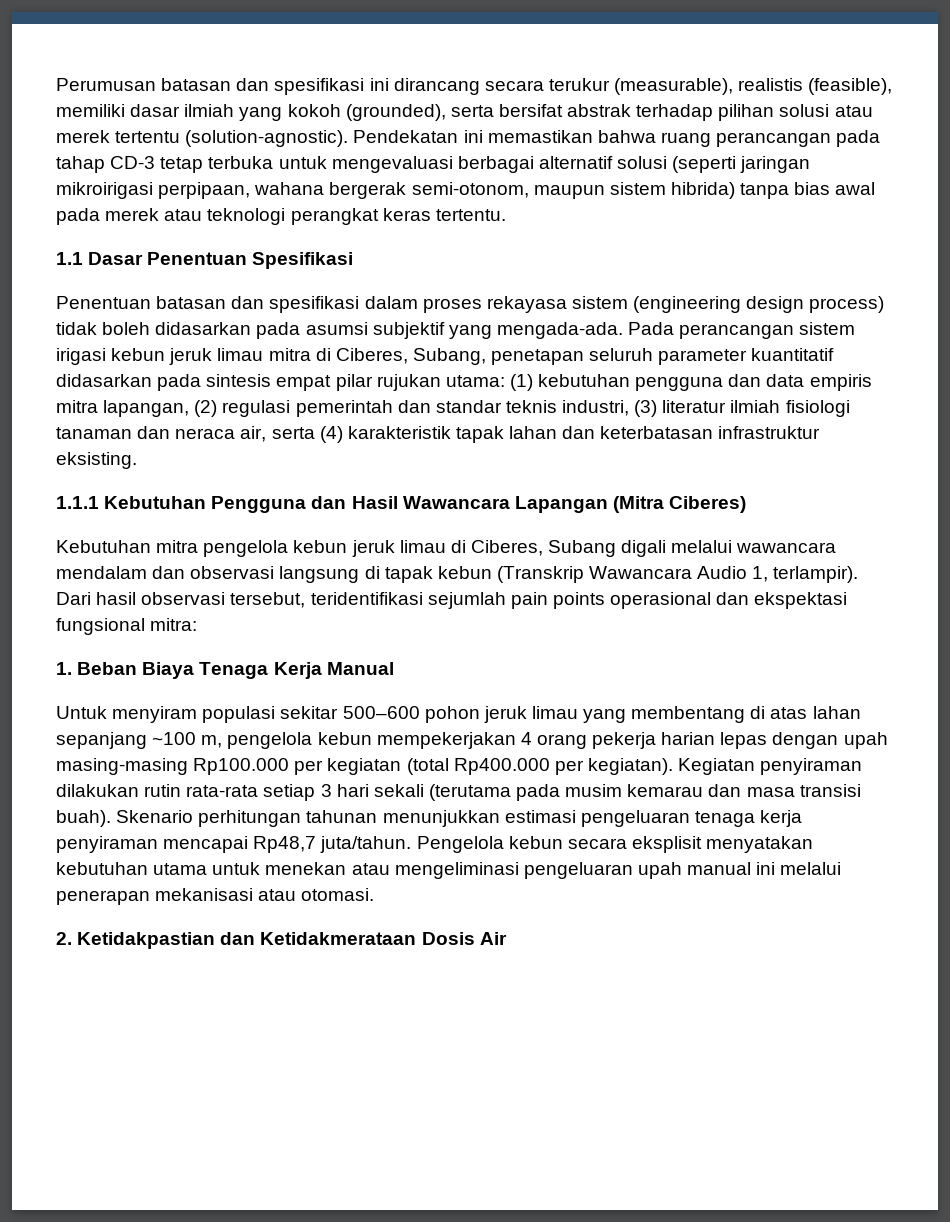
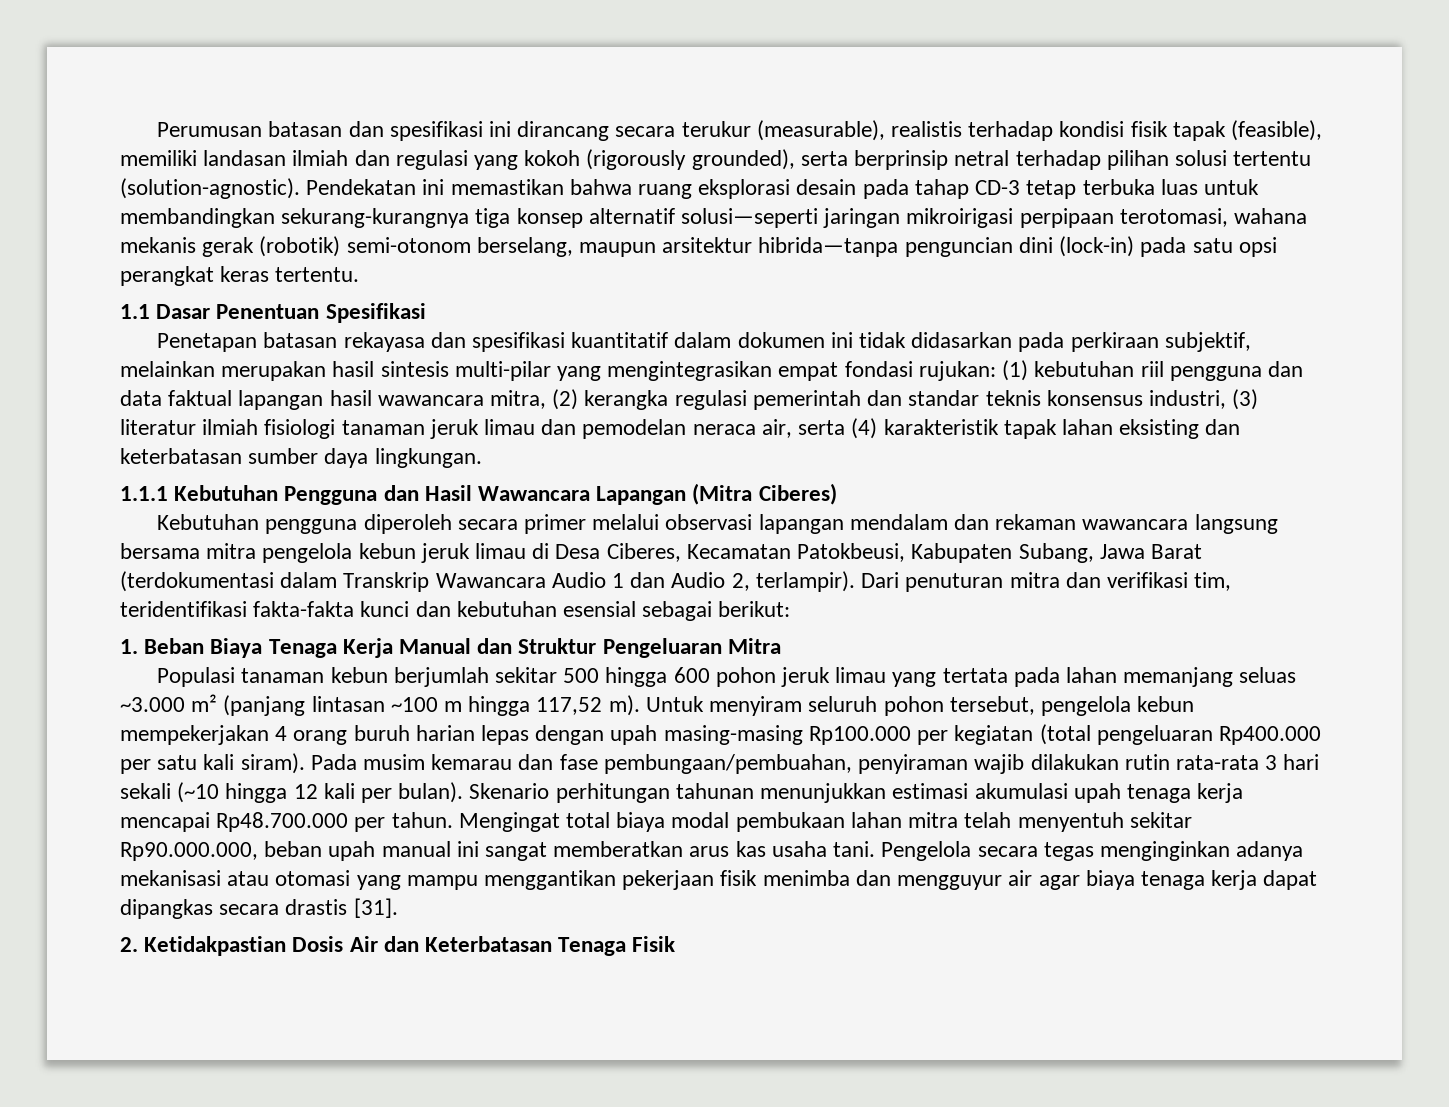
[808,78,893,95] [56,104,632,121] (feasible), memiliki dasar ilmiah yang kokoh (grounded), serta bersifat abstrak -> [968,120,1323,141] [120,149,1010,170] terhadap kondisi fisik tapak (feasible), memiliki landasan ilmiah dan regulasi yang kokoh (rigorously grounded), serta berprinsip netral
[834,105,873,117] [56,130,110,143] atau merek -> (1227, 158) none
[716,132,832,147] perancangan -> [698,179,857,199] eksplorasi desain
[278,156,811,173] [56,182,876,199] [56,208,286,225] untuk mengevaluasi berbagai alternatif solusi (seperti jaringan mikroirigasi perpipaan, wahana bergerak semi-otonom, maupun sistem hibrida) tanpa bias awal pada merek atau teknologi -> [1160,179,1259,195] [120,208,1308,228] [120,236,1277,257] luas untuk membandingkan sekurang-kurangnya tiga konsep alternatif solusi—seperti jaringan mikroirigasi perpipaan terotomasi, wahana mekanis gerak (robotik) semi-otonom berselang, maupun arsitektur hibrida—tanpa penguncian dini (lock-in) pada satu opsi
[56,296,885,313] [56,322,856,339] [56,348,835,365] [56,374,505,391] Penentuan batasan dan spesifikasi dalam proses rekayasa sistem (engineering design process) tidak boleh didasarkan pada asumsi subjektif yang mengada-ada. Pada perancangan sistem irigasi kebun jeruk limau mitra di Ciberes, Subang, penetapan seluruh parameter kuantitatif didasarkan pada sintesis empat pilar rujukan utama: -> [157,332,1251,352] [120,361,996,381] Penetapan batasan rekayasa dan spesifikasi kuantitatif dalam dokumen ini tidak didasarkan pada perkiraan subjektif, melainkan merupakan hasil sintesis multi-pilar yang mengintegrasikan empat fondasi rujukan:
(631, 380) none -> [1140,361,1164,377] riil
[809,374,872,391] [56,400,218,417] empiris mitra lapangan, (2) -> [168,389,669,410] faktual lapangan hasil wawancara mitra, (2) kerangka
(557, 406) none -> [1046,390,1143,406] konsensus
[137,426,171,439] dan -> [429,419,687,439] jeruk limau dan pemodelan
(558, 432) none -> [1119,419,1200,439] eksisting
[718,426,821,439] [56,452,137,469] infrastruktur eksisting. -> [248,448,482,468] sumber daya lingkungan.
(151, 546) none -> [265,514,1278,534] [120,543,200,559] pengguna diperoleh secara primer melalui observasi lapangan mendalam dan rekaman wawancara langsung bersama
[470,540,837,557] [56,566,859,583] [56,592,848,609] [56,618,198,635] Ciberes, Subang digali melalui wawancara mendalam dan observasi langsung di tapak kebun (Transkrip Wawancara Audio 1, terlampir). Dari hasil observasi tersebut, teridentifikasi sejumlah pain points operasional dan ekspektasi fungsional mitra: -> [555,543,1202,563] [120,571,1232,592] [120,601,791,621] Desa Ciberes, Kecamatan Patokbeusi, Kabupaten Subang, Jawa Barat (terdokumentasi dalam Transkrip Wawancara Audio 1 dan Audio 2, terlampir). Dari penuturan mitra dan verifikasi tim, teridentifikasi fakta-fakta kunci dan kebutuhan esensial sebagai berikut:
[56,706,861,723] [56,732,223,749] // Untuk menyiram populasi sekitar 500–600 pohon jeruk limau yang membentang di atas lahan sepanjang ~100 m, -> [477,638,781,658] [157,667,1297,687] [120,694,1035,716] dan Struktur Pengeluaran Mitra // Populasi tanaman kebun berjumlah sekitar 500 hingga 600 pohon jeruk limau yang tertata pada lahan memanjang seluas ~3.000 m² (panjang lintasan ~100 m hingga 117,52 m). Untuk menyiram seluruh pohon tersebut,
[592,732,657,749] pekerja -> [353,725,410,741] buruh
(449, 766) none -> [1096,725,1213,745] pengeluaran
[587,758,863,775] kegiatan). Kegiatan penyiraman -> [157,753,1025,774] satu kali siram). Pada musim kemarau dan fase pembungaan/pembuahan, penyiraman wajib
[263,784,316,801] setiap -> (1259, 762) none
[428,784,861,801] [56,810,111,827] (terutama pada musim kemarau dan masa transisi buah). -> [177,782,464,803] (~10 hingga 12 kali per bulan).
[580,810,803,827] [56,836,814,853] [56,862,842,879] [56,888,375,905] [56,932,507,949] pengeluaran tenaga kerja penyiraman mencapai Rp48,7 juta/tahun. Pengelola kebun secara eksplisit menyatakan kebutuhan utama untuk menekan atau mengeliminasi pengeluaran upah manual ini melalui penerapan mekanisasi atau otomasi. // 2. Ketidakpastian dan Ketidakmerataan Dosis Air -> [974,783,1244,803] [120,812,1192,832] [120,841,1304,861] [120,870,1318,890] [120,898,398,919] [120,936,676,956] akumulasi upah tenaga kerja mencapai Rp48.700.000 per tahun. Mengingat total biaya modal pembukaan lahan mitra telah menyentuh sekitar Rp90.000.000, beban upah manual ini sangat memberatkan arus kas usaha tani. Pengelola secara tegas menginginkan adanya mekanisasi atau otomasi yang mampu menggantikan pekerjaan fisik menimba dan mengguyur air agar biaya tenaga kerja dapat dipangkas secara drastis [31]. // 2. Ketidakpastian Dosis Air dan Keterbatasan Tenaga Fisik

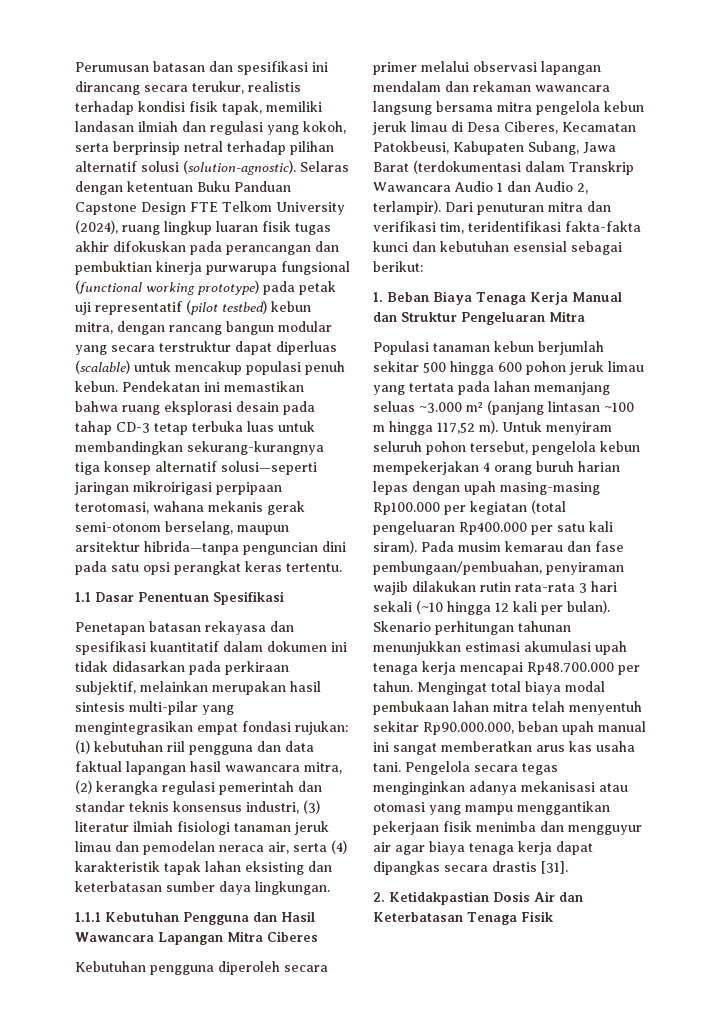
[681,120,885,141] terukur (measurable), -> [192,81,244,94] terukur,
[1172,120,1323,141] tapak (feasible), -> [222,101,262,115] tapak,
[524,149,795,170] kokoh (rigorously grounded), -> [303,121,346,134] kokoh,
[1174,150,1312,166] [120,178,300,199] solusi tertentu (solution-agnostic). -> [75,160,349,175] [75,181,291,195] [75,201,345,215] [75,220,331,235] [75,241,339,255] [75,261,350,275] [75,280,336,295] [75,300,311,315] [75,321,332,335] [75,341,337,355] [75,360,345,375] [75,381,118,392] alternatif solusi (solution-agnostic). Selaras dengan ketentuan Buku Panduan Capstone Design FTE Telkom University (2024), ruang lingkup luaran fisik tugas akhir difokuskan pada perancangan dan pembuktian kinerja purwarupa fungsional (functional working prototype) pada petak uji representatif (pilot testbed) kebun mitra, dengan rancang bangun modular yang secara terstruktur dapat diperluas (scalable) untuk mencakup populasi penuh kebun.
[259,236,341,257] (robotik) -> (305, 508) none
[1059,236,1135,257] (lock-in) -> (346, 546) none
[692,483,837,505] (Mitra Ciberes) -> [227,931,318,942] Mitra Ciberes

